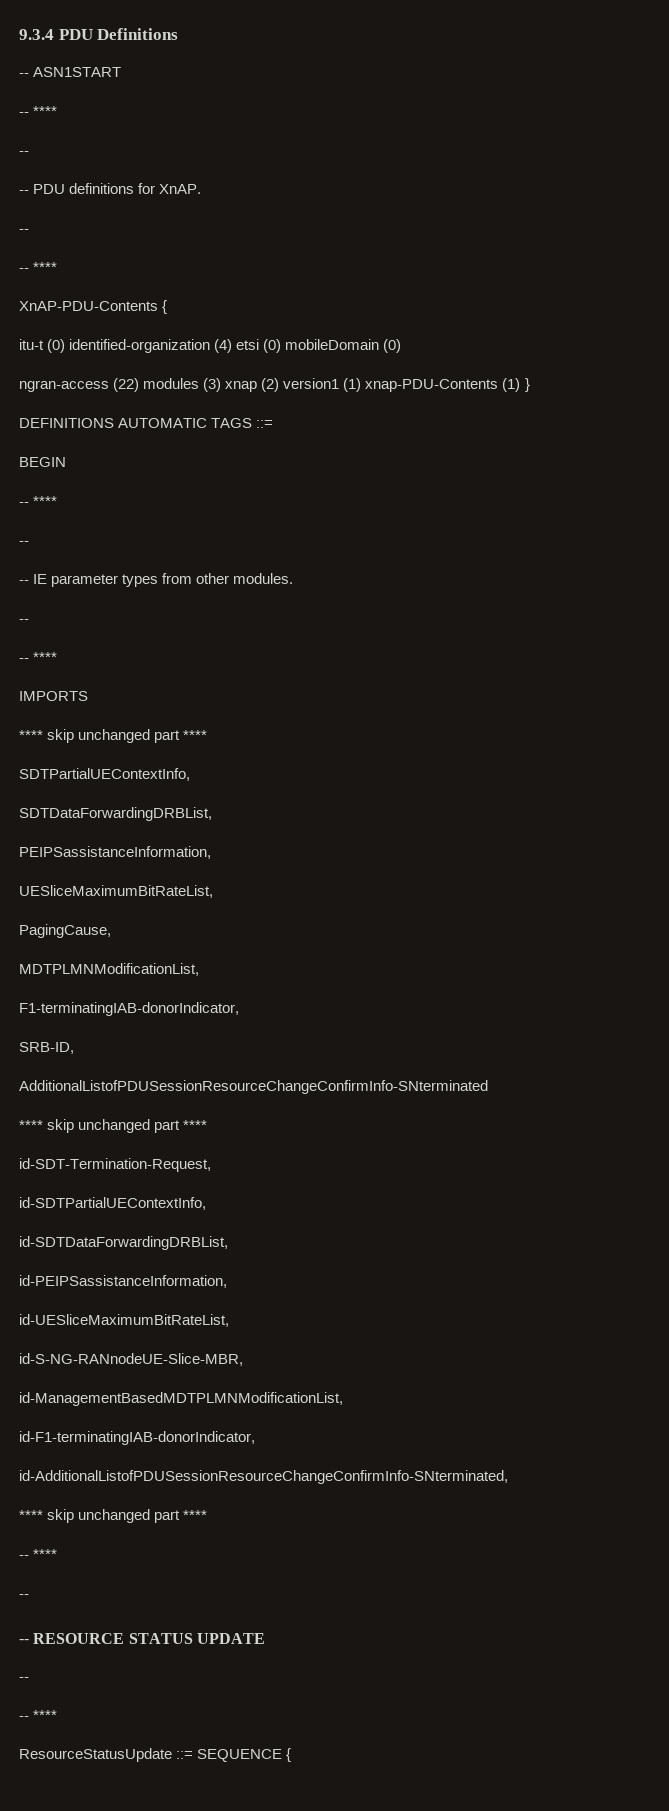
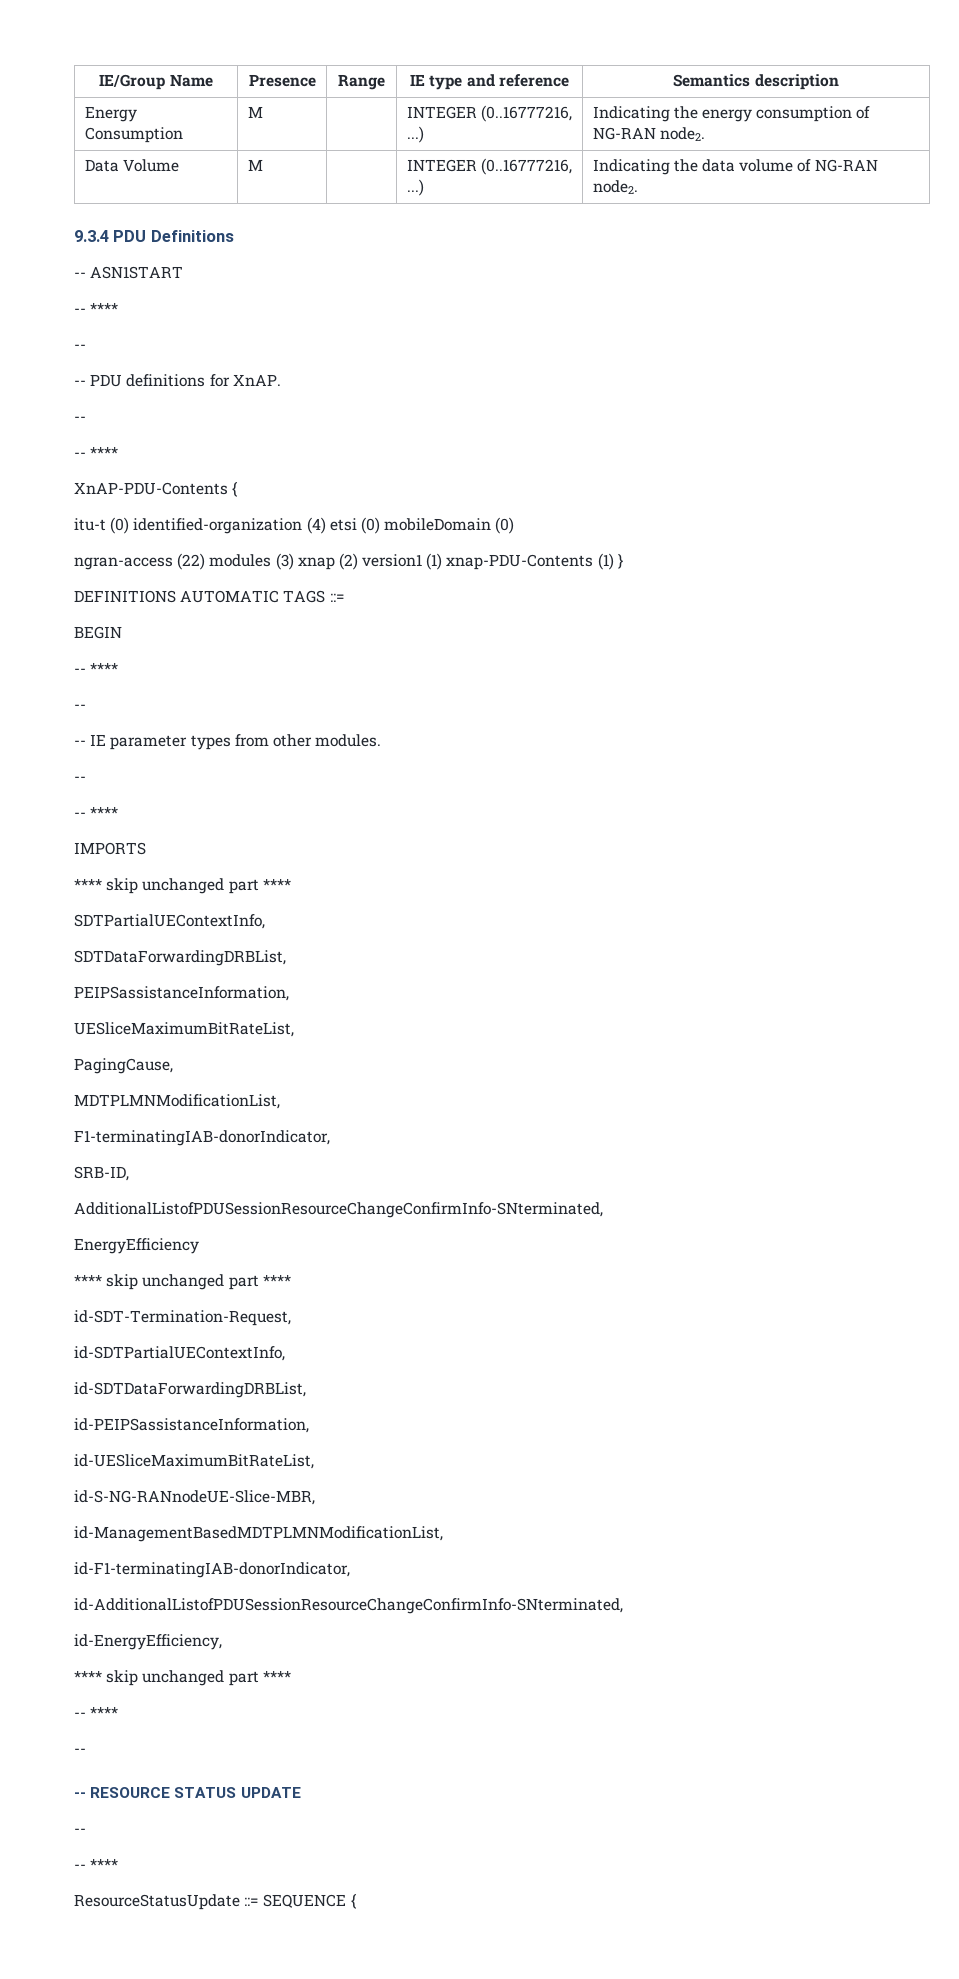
(19, 34) none -> [99,74,213,90] [248,74,316,87] [338,74,385,90] [410,74,569,90] [673,74,839,90] [84,106,137,122] [84,127,183,143] [247,106,263,118] [406,105,572,122] [406,126,424,143] [592,106,871,122] [592,127,705,141] [84,159,179,172] [247,159,263,171] [406,158,572,175] [406,179,424,196] [592,159,878,175] [592,180,638,194] IE/Group Name | Presence | Range | IE type and reference | Semantics description // Energy Consumption | M | | INTEGER (0..16777216, ...) | Indicating the energy consumption of NG-RAN node2. // Data Volume | M | | INTEGER (0..16777216, ...) | Indicating the data volume of NG-RAN node2. //
[19,1080,488,1094] AdditionalListofPDUSessionResourceChangeConfirmInfo-SNterminated -> [74,1202,603,1218] [74,1238,199,1254] AdditionalListofPDUSessionResourceChangeConfirmInfo-SNterminated, // EnergyEfficiency
(508, 1477) none -> [74,1634,222,1650] // id-EnergyEfficiency,

